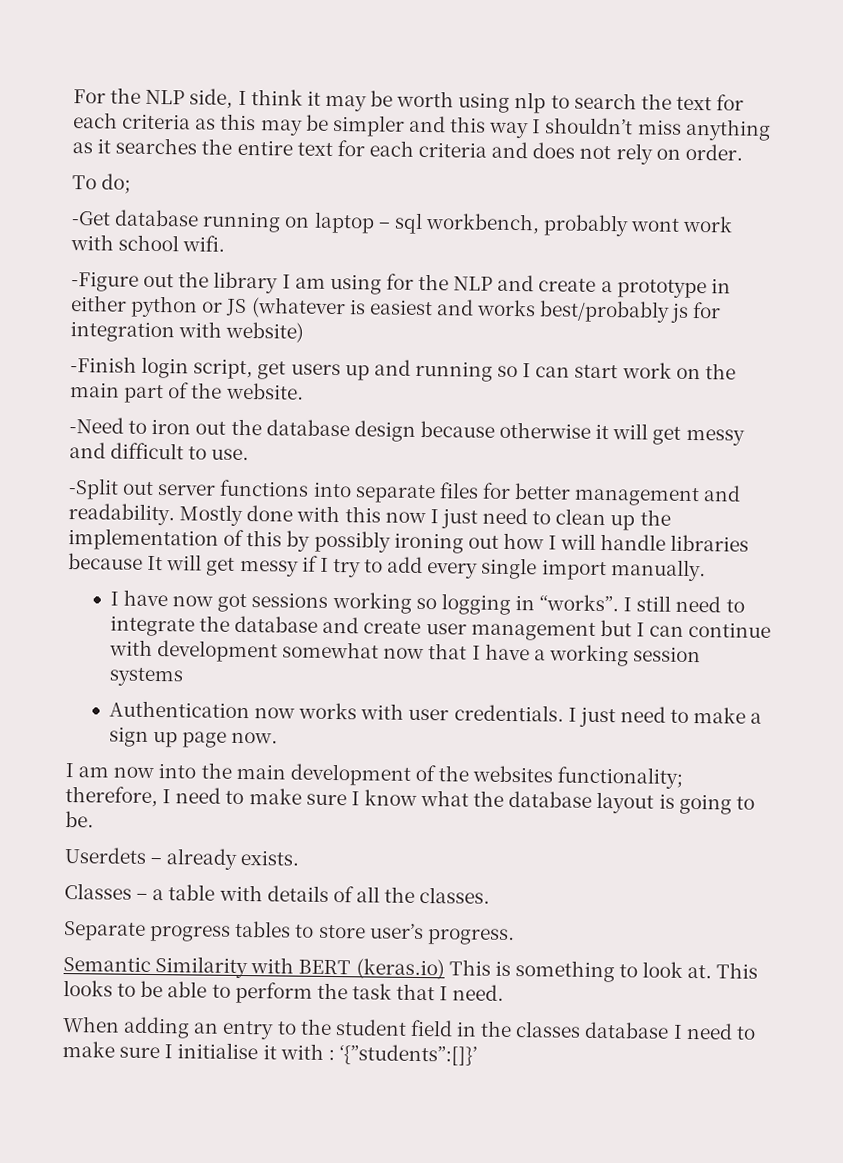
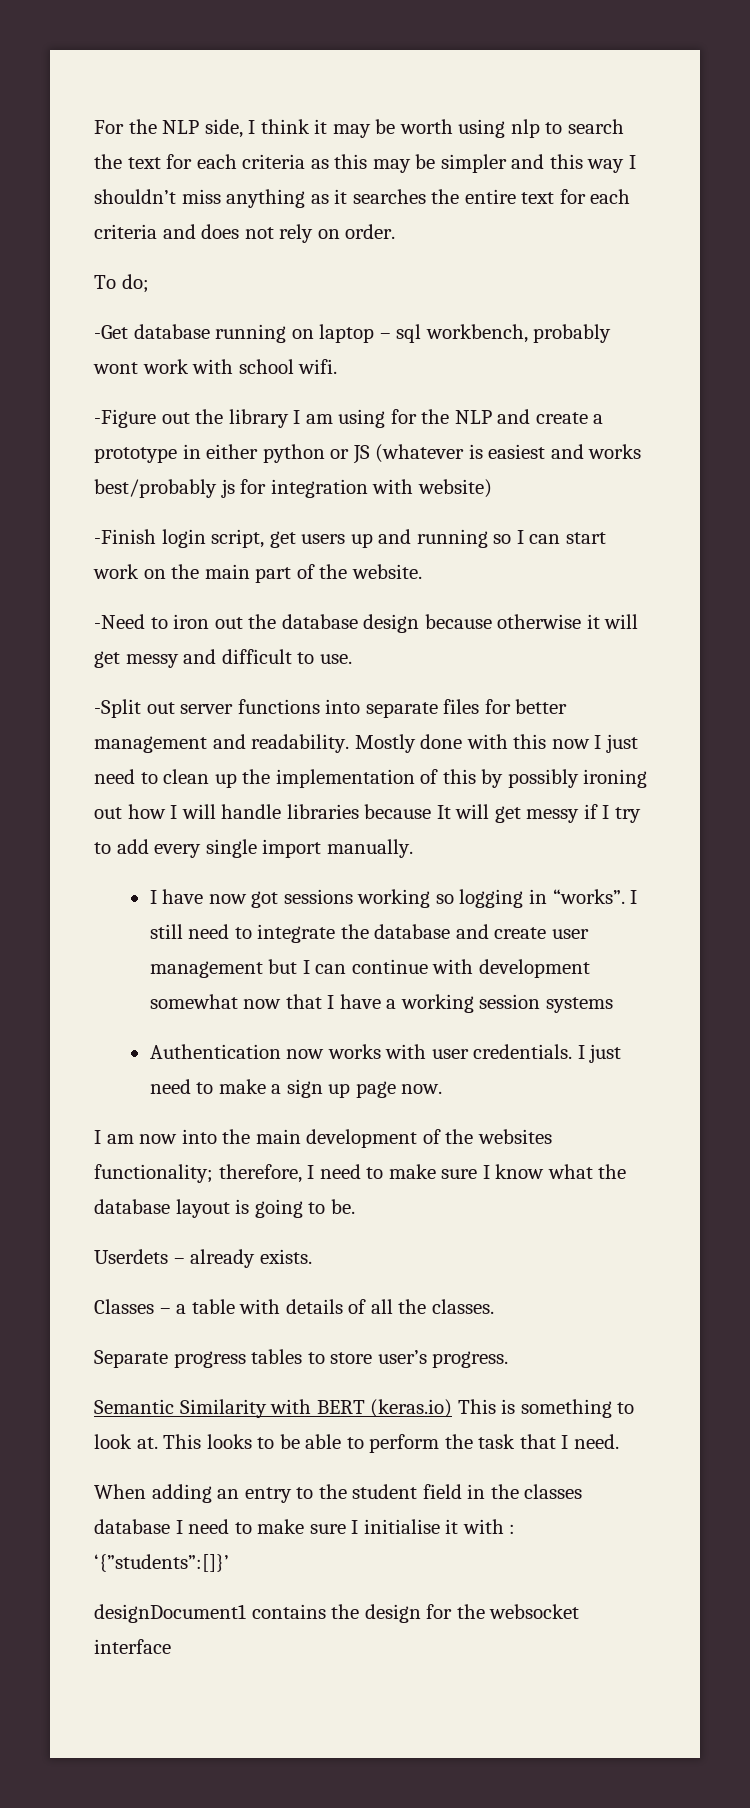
(477, 1055) none -> [94,1604,580,1623] [94,1639,171,1654] // designDocument1 contains the design for the websocket interface

